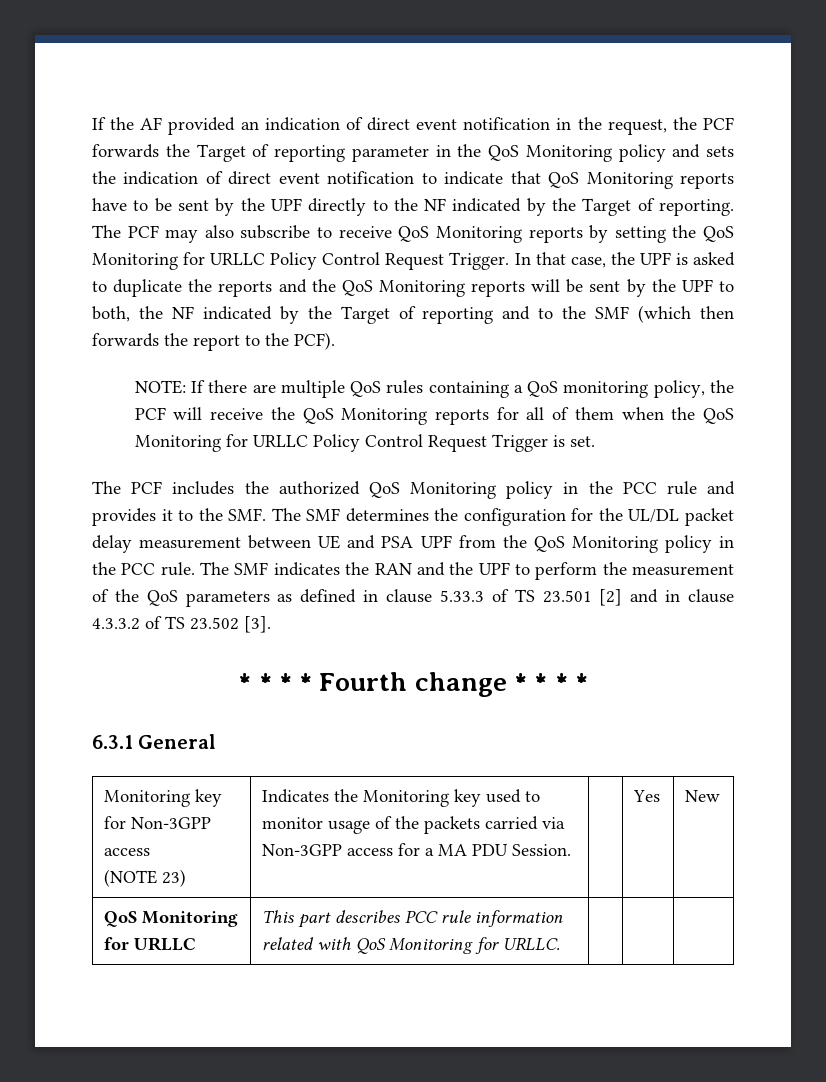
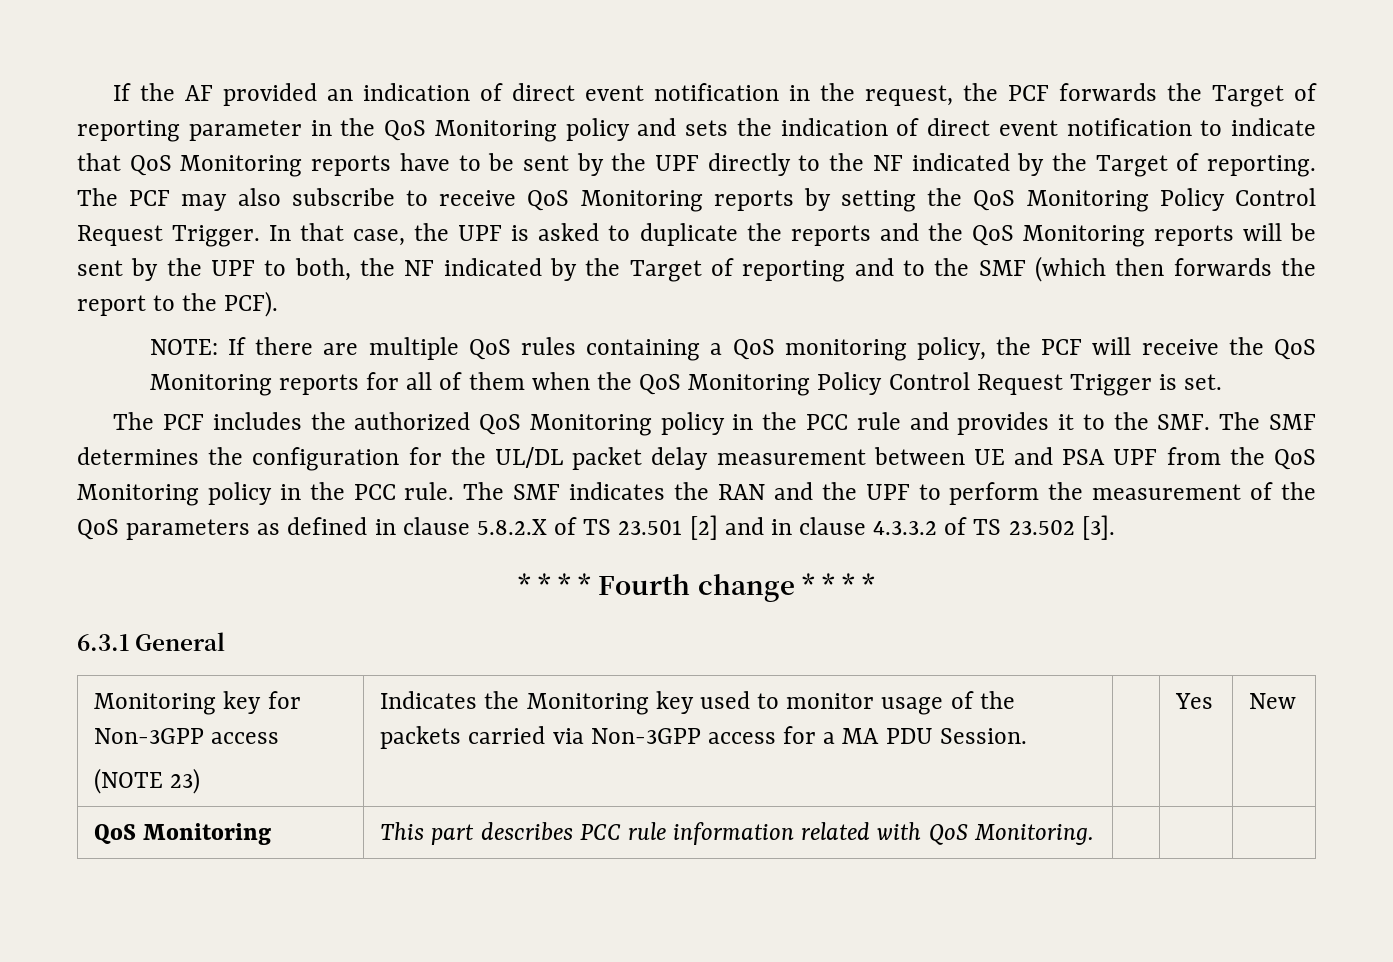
[183,252,266,265] for URLLC -> (1149, 201) none
[225,434,308,447] for URLLC -> (811, 385) none
[439,590,484,602] 5.33.3 -> [476,519,547,535] 5.8.2.X
[103,937,196,951] for URLLC -> (272, 834) none
[388,937,560,954] Monitoring for URLLC. -> [973,824,1094,845] Monitoring.

